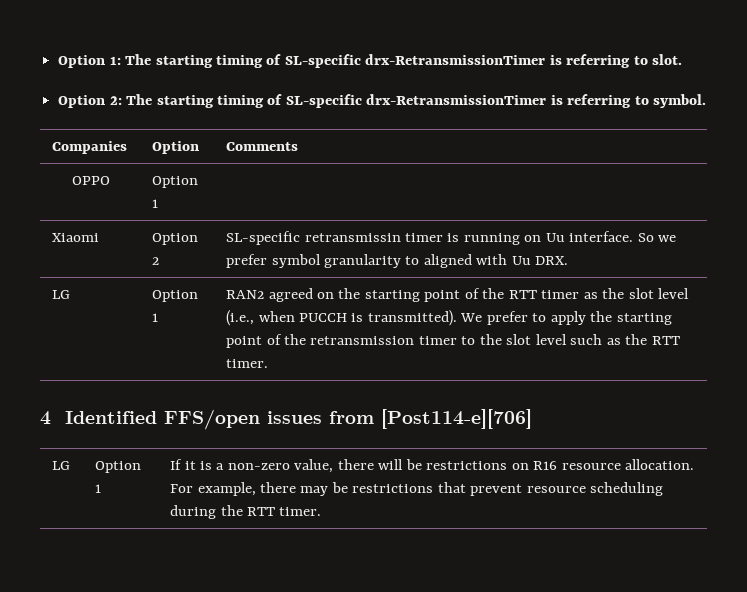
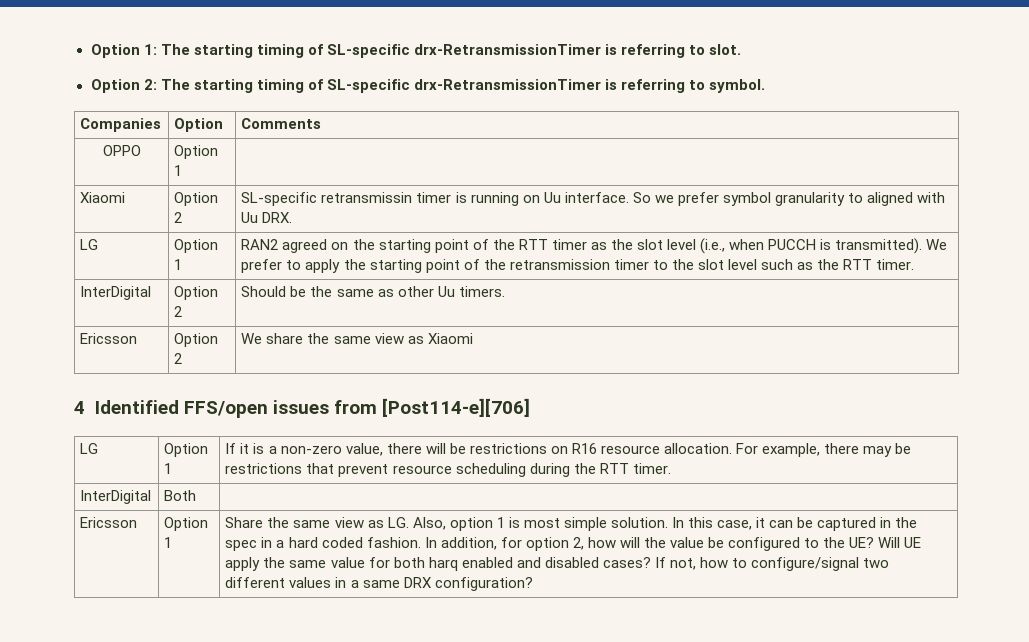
(269, 363) none -> [80,286,152,300] [174,286,219,300] [174,306,183,317] [241,286,505,297] [80,333,138,344] [174,333,219,347] [174,353,183,364] [241,333,473,344] // InterDigital | Option 2 | Should be the same as other Uu timers. // Ericsson | Option 2 | We share the same view as Xiaomi
(322, 511) none -> [80,490,152,504] [164,490,197,501] [80,517,138,528] [164,517,209,531] [164,537,173,548] [225,517,918,531] [225,537,922,551] [225,557,890,571] [225,577,533,591] // InterDigital | Both | // Ericsson | Option 1 | Share the same view as LG. Also, option 1 is most simple solution. In this case, it can be captured in the spec in a hard coded fashion. In addition, for option 2, how will the value be configured to the UE? Will UE apply the same value for both harq enabled and disabled cases? If not, how to configure/signal two different values in a same DRX configuration?

